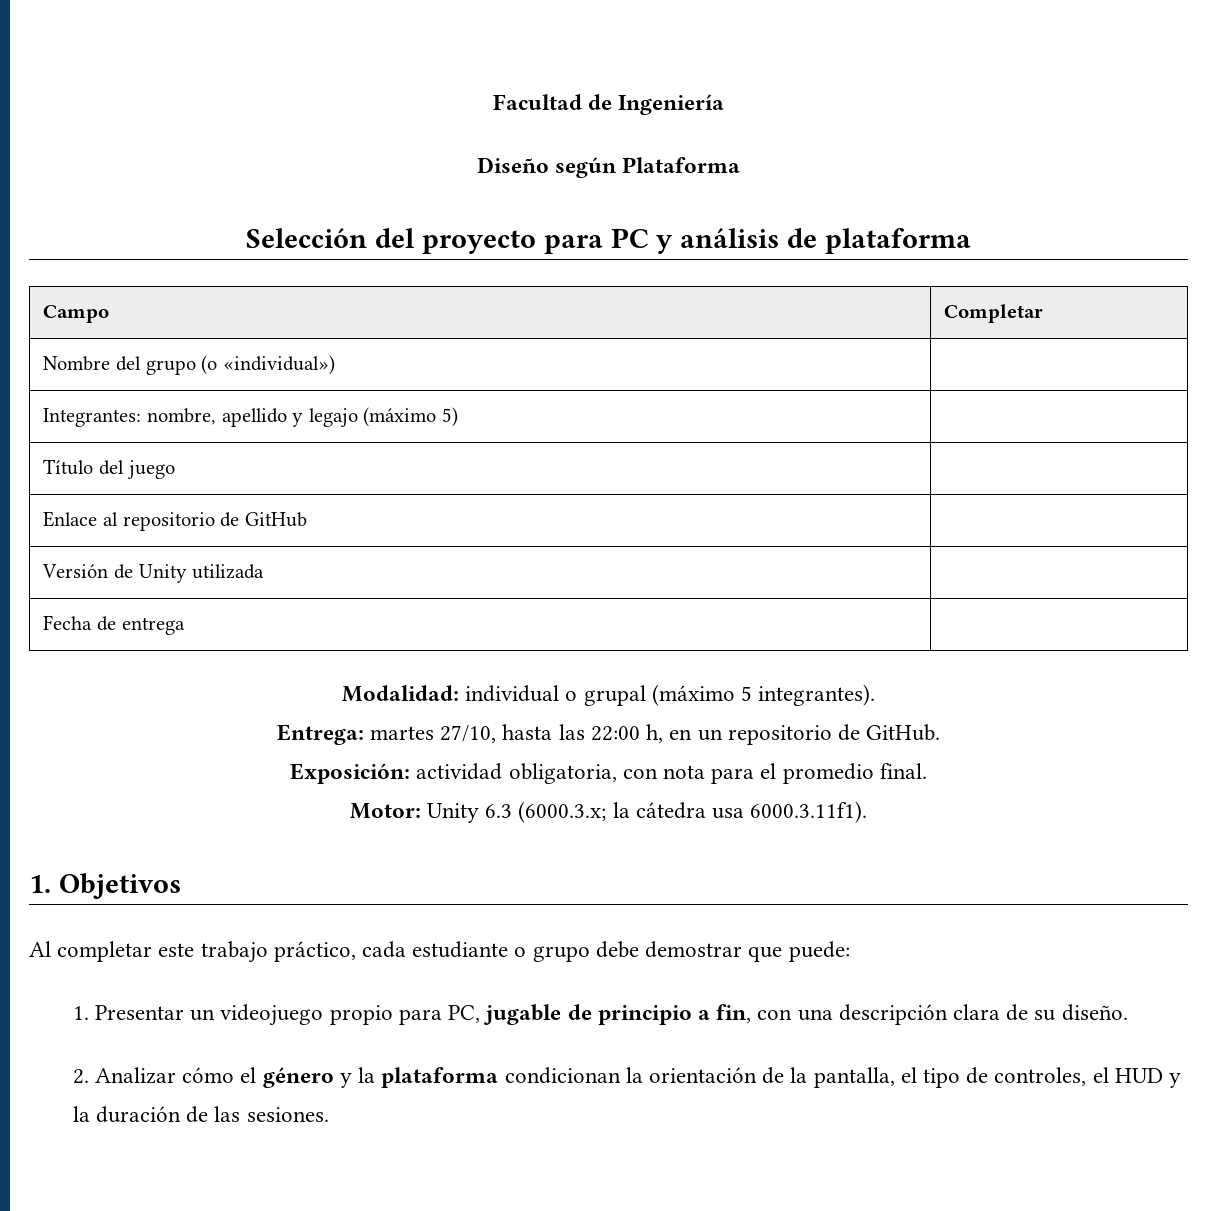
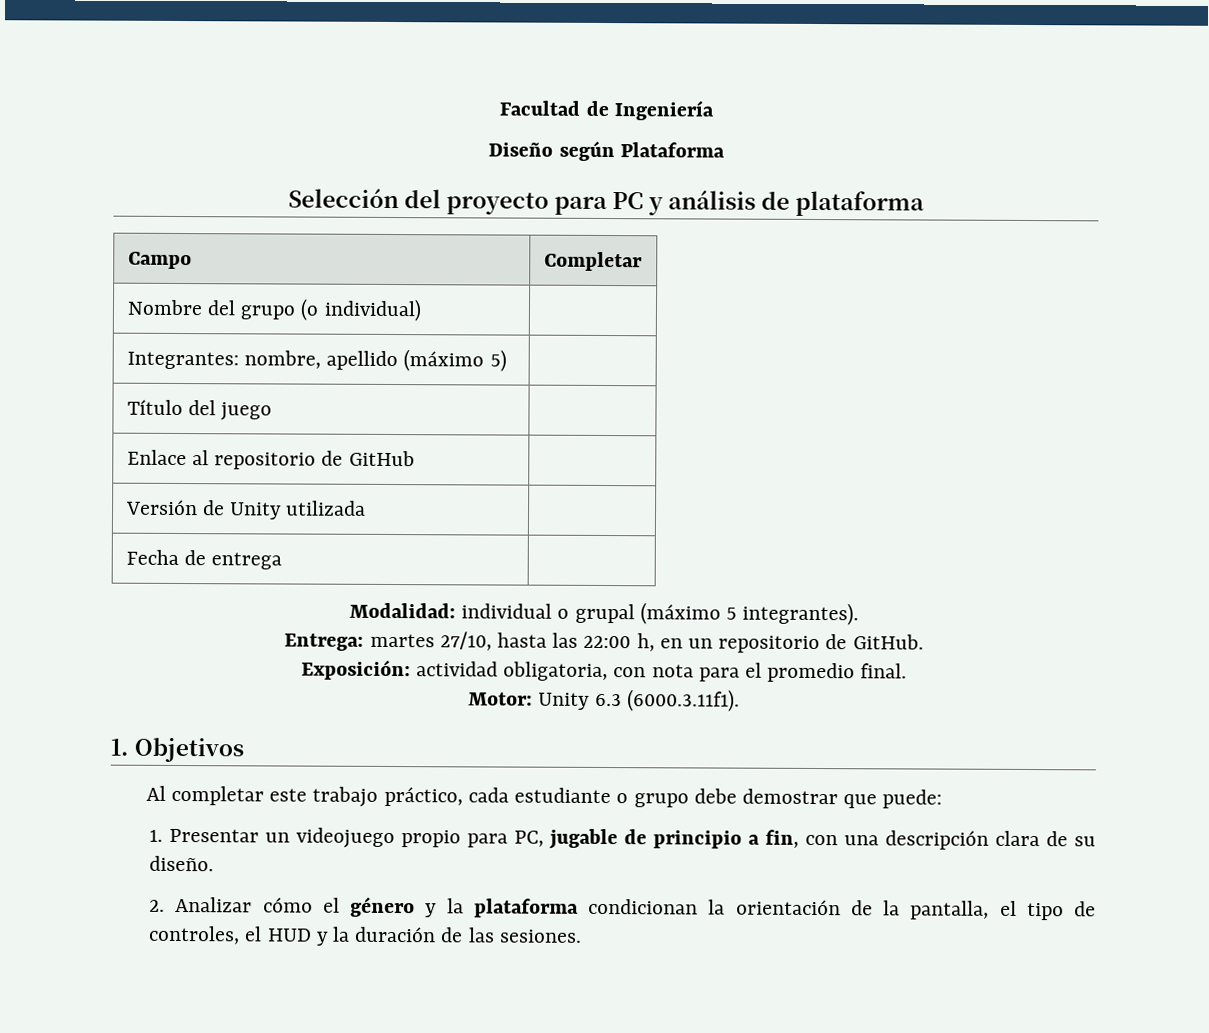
[222,355,335,375] «individual») -> [323,298,422,322] individual)
[292,408,358,427] y legajo -> (399, 360) none
[518,801,868,823] (6000.3.x; la cátedra usa 6000.3.11f1). -> [626,689,740,712] (6000.3.11f1).

